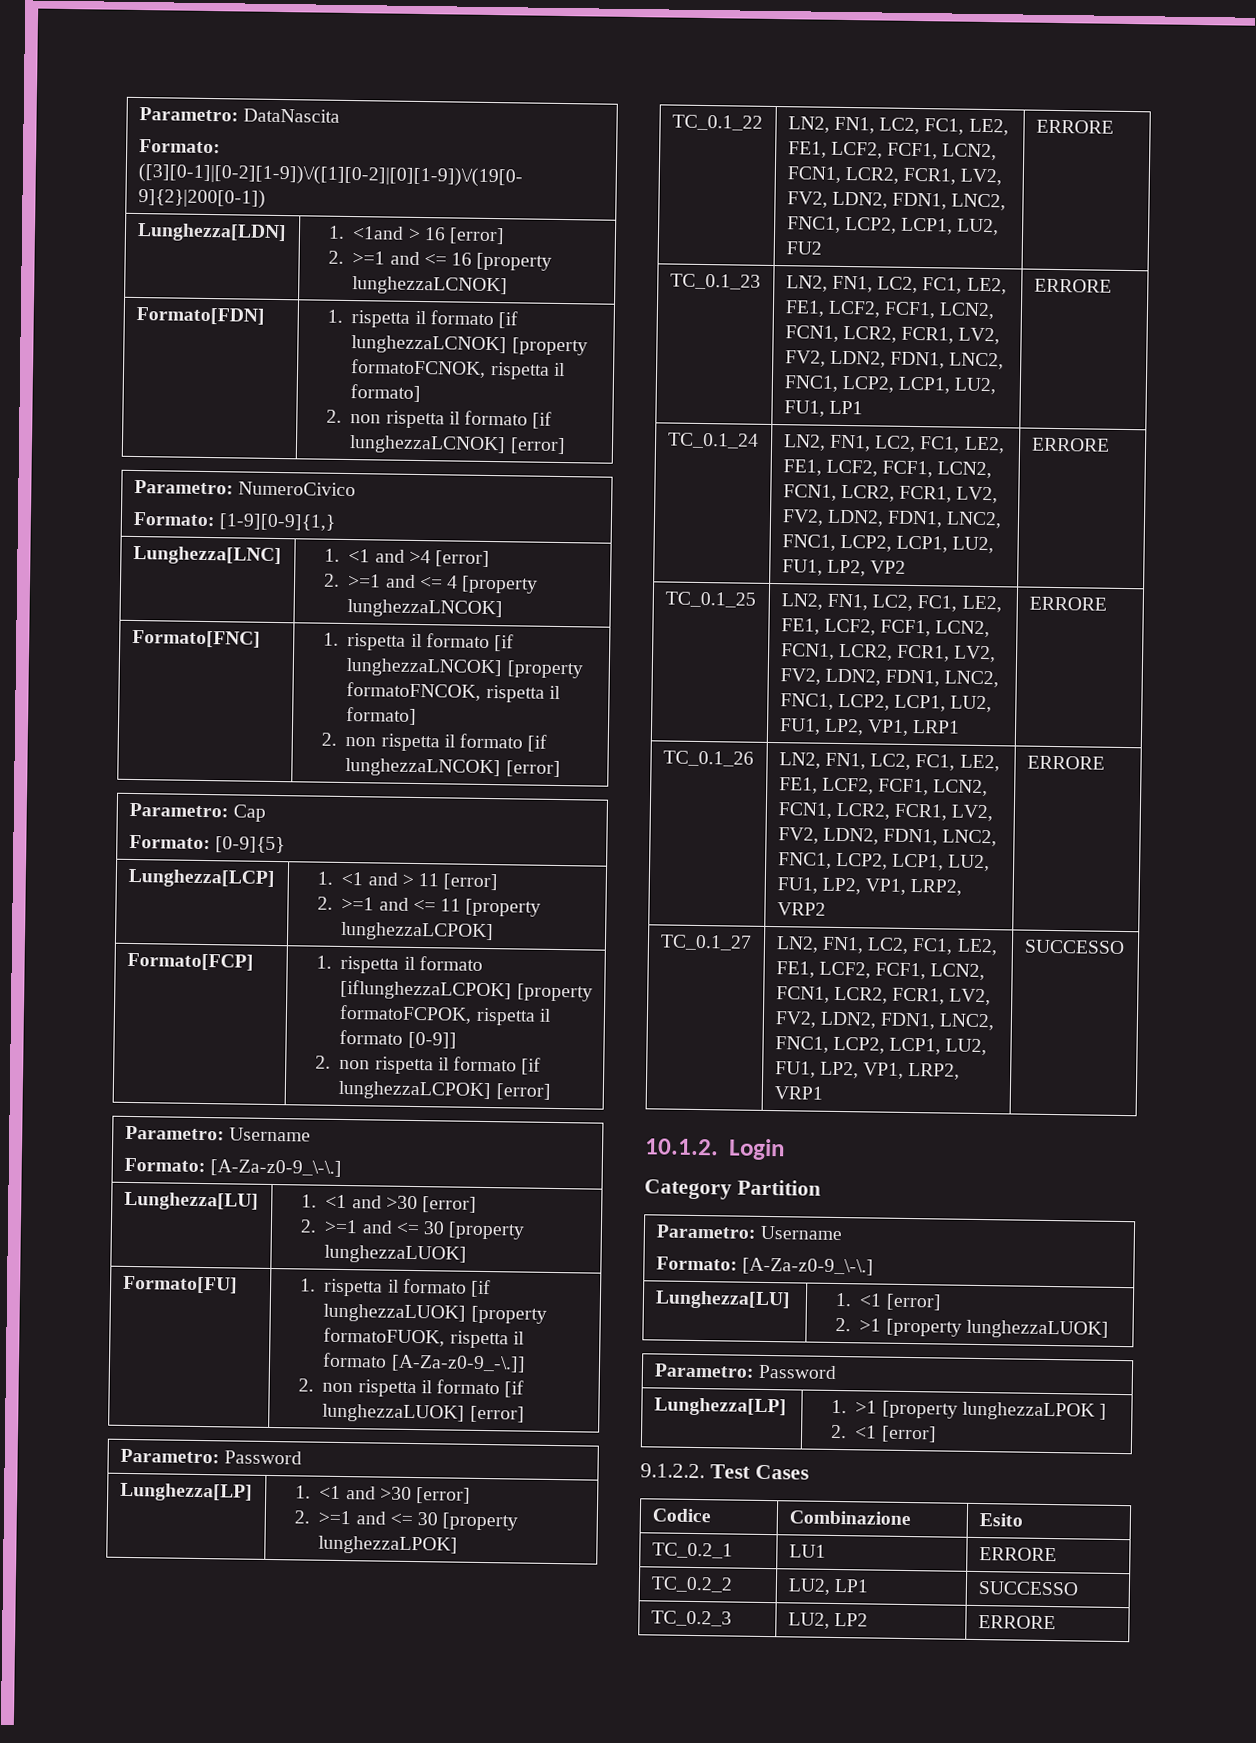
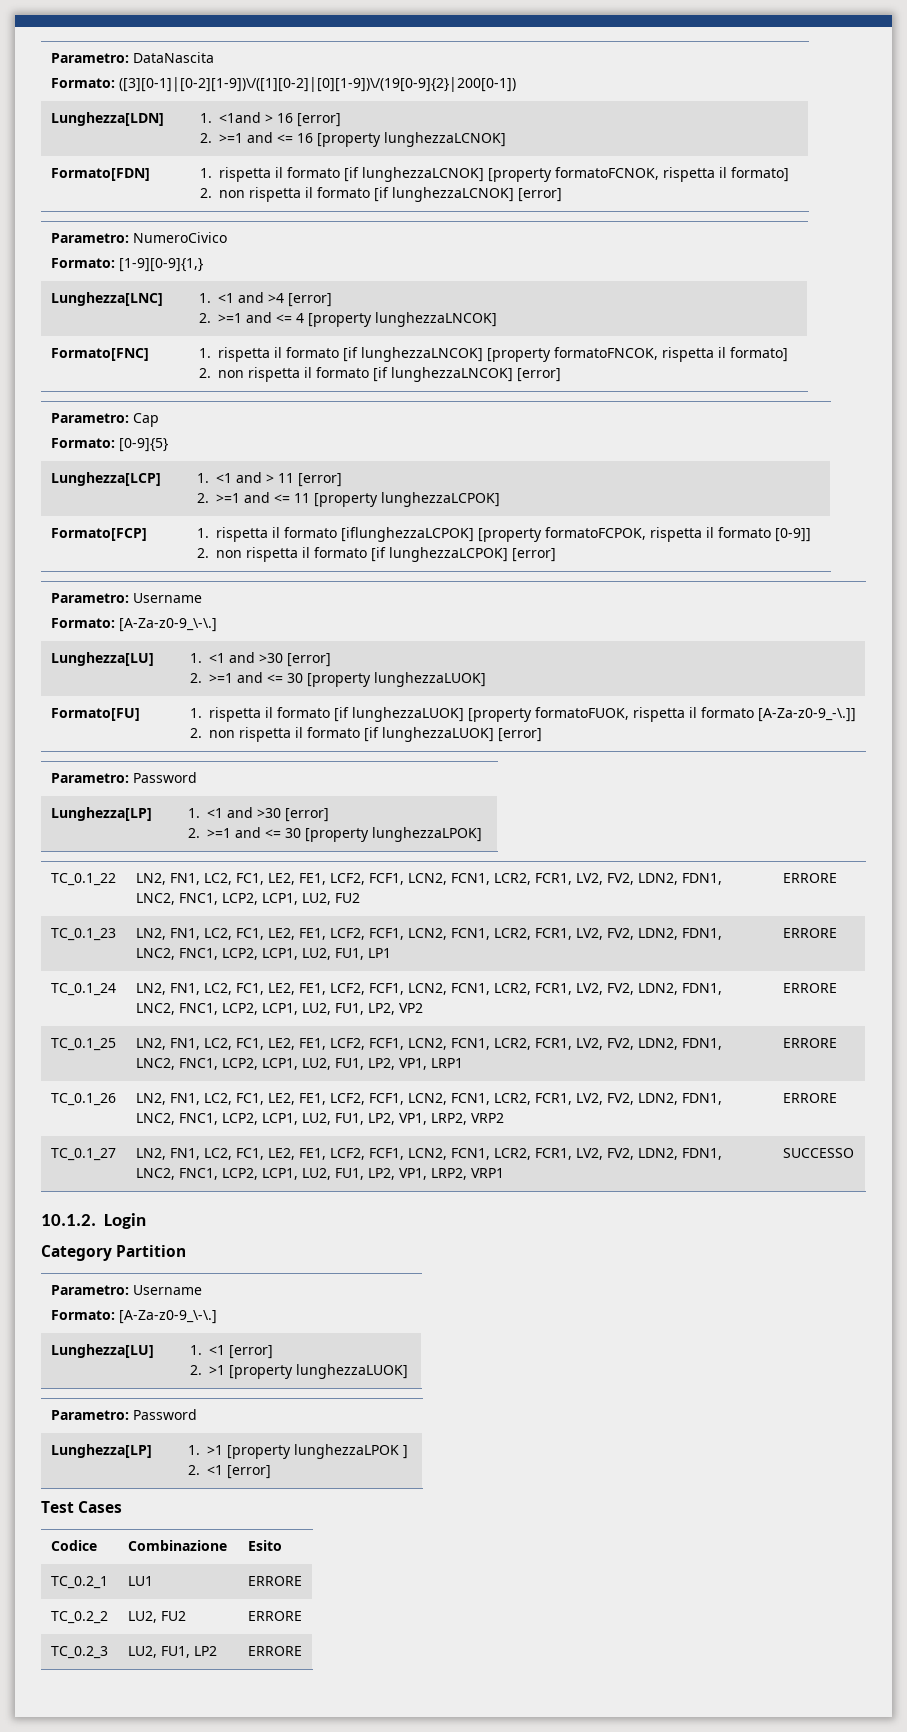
[640,1463,705,1479] 9.1.2.2. -> (271, 1472) none
[833,1578,869,1593] [977,1581,1078,1596] LP1 | SUCCESSO -> [160,1611,186,1621] [247,1611,302,1621] FU2 | ERRORE
(830, 1620) none -> [160,1646,190,1658] FU1,

